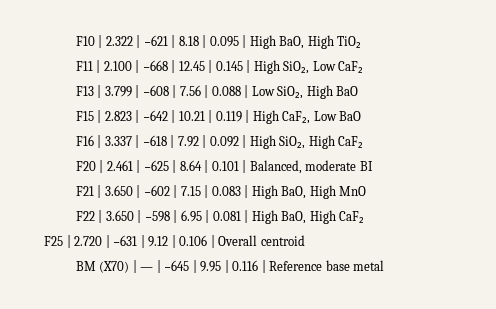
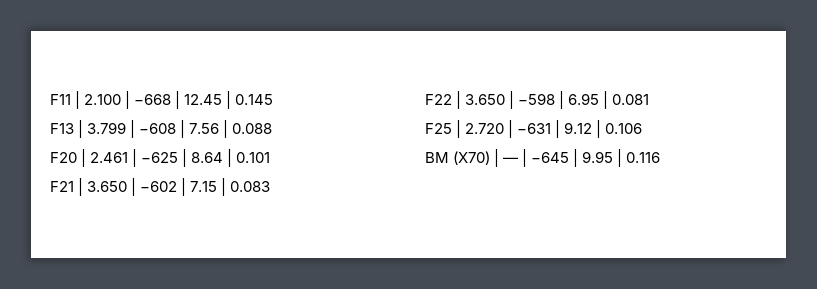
[75,35,362,49] F10 | 2.322 | −621 | 8.18 | 0.095 | High BaO, High TiO₂ // -> (50, 99) none
[246,60,364,74] | High SiO₂, Low CaF₂ -> (274, 99) none
[244,85,359,99] [75,110,362,124] [75,135,364,149] | Low SiO₂, High BaO // F15 | 2.823 | −642 | 10.21 | 0.119 | High CaF₂, Low BaO // F16 | 3.337 | −618 | 7.92 | 0.092 | High SiO₂, High CaF₂ -> (273, 128) none
[242,160,373,174] | Balanced, moderate BI -> (271, 157) none
[244,185,367,199] | High BaO, High MnO -> (271, 186) none
[244,210,365,224] | High BaO, High CaF₂ -> (650, 99) none
[210,235,305,248] | Overall centroid -> (643, 128) none
[261,260,385,273] | Reference base metal -> (661, 157) none

